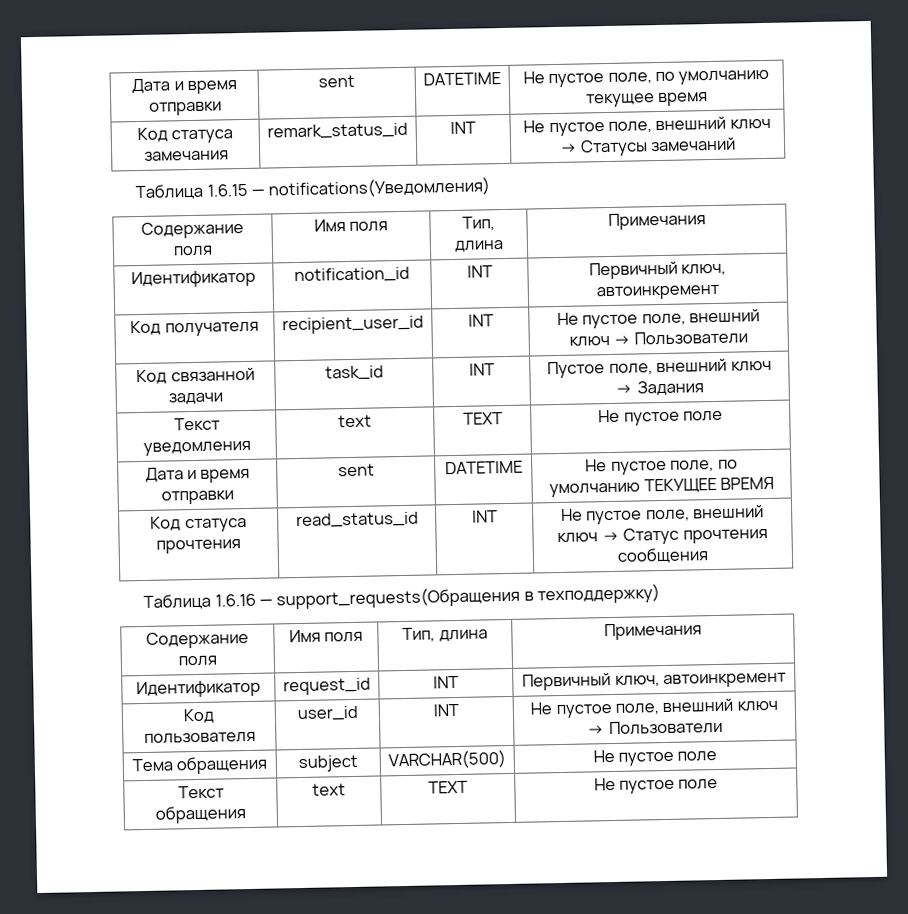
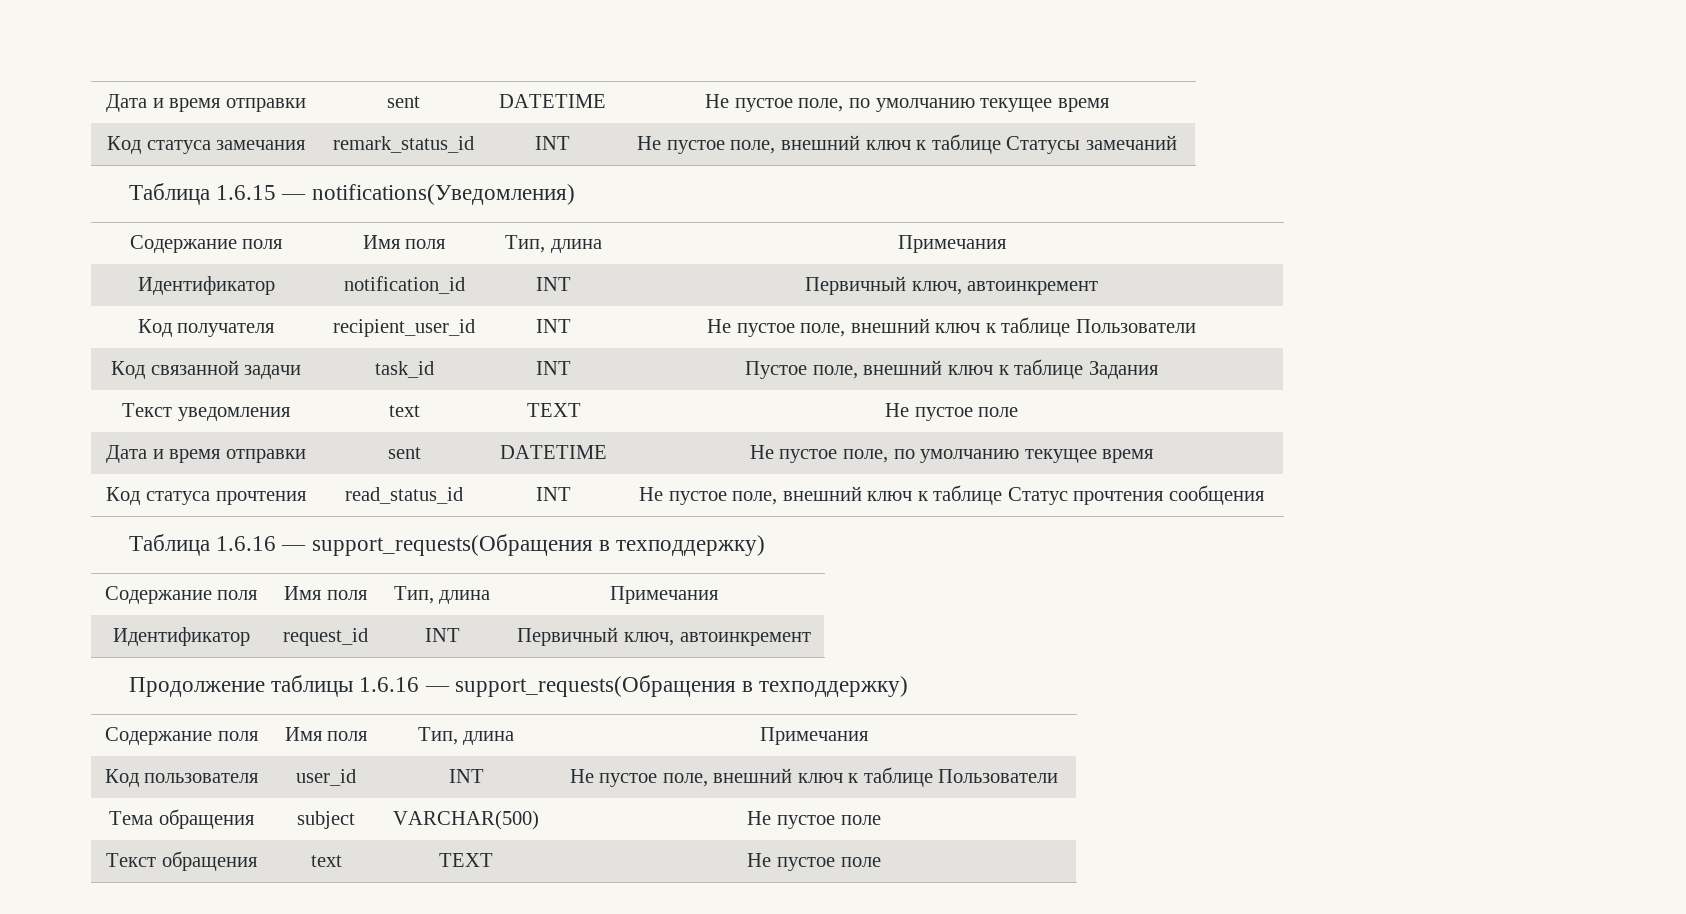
[559,143,578,153] → -> [916,134,1001,154] к таблице
[613,335,631,345] → -> [985,317,1071,337] к таблице
[615,384,634,394] → -> [998,359,1084,379] к таблице
[643,476,774,494] ТЕКУЩЕЕ ВРЕМЯ -> [1024,449,1155,463] текущее время
[601,531,620,542] → -> [917,485,1003,505] к таблице
(786, 680) none -> [128,675,909,697] [105,727,259,745] [284,727,369,741] [417,727,515,745] [760,727,870,745] // Продолжение таблицы 1.6.16 — support_requests(Обращения в техподдержку) // Содержание поля | Имя поля | Тип, длина | Примечания
[587,725,606,735] → -> [848,767,933,787] к таблице

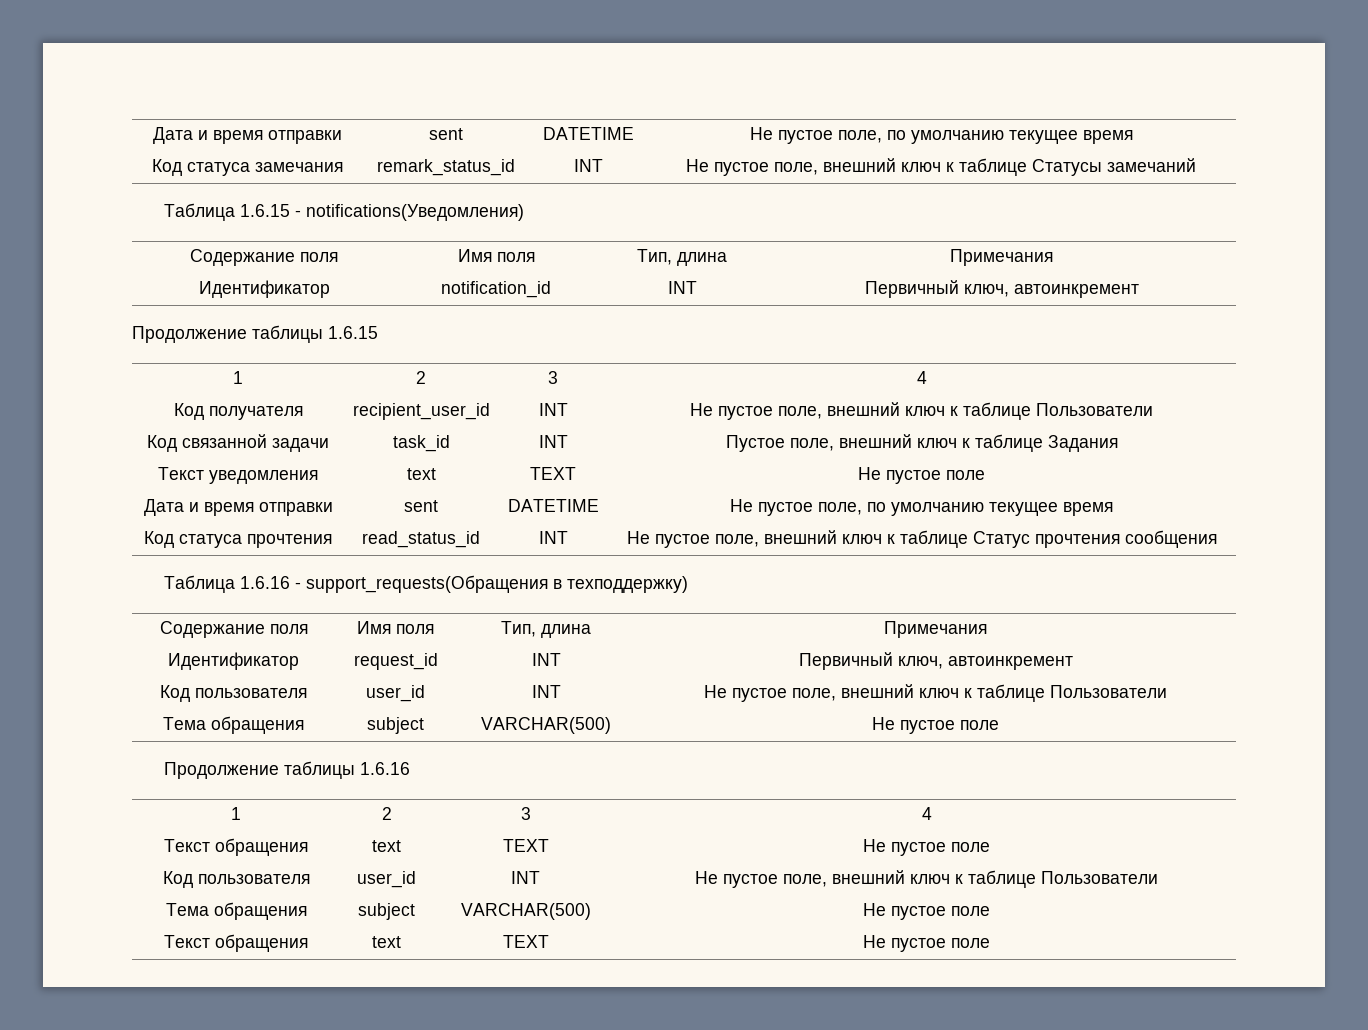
[281,194,307,200] — -> [294,210,301,217] -
(1099, 288) none -> [132,325,378,343] [233,371,243,384] [416,371,426,384] [548,371,558,384] [916,371,927,384] // Продолжение таблицы 1.6.15 // 1 | 2 | 3 | 4
[281,545,307,551] — -> [294,582,301,589] -
[128,675,909,697] [105,727,259,745] [284,727,369,741] [417,727,515,745] [760,727,870,745] // Продолжение таблицы 1.6.16 — support_requests(Обращения в техподдержку) // Содержание поля | Имя поля | Тип, длина | Примечания -> [160,685,307,702] [366,685,425,702] [531,685,561,698] [704,684,1167,702] [163,716,304,734] [367,717,424,734] [481,717,611,734] [872,717,999,734] [163,761,410,779] [231,807,241,820] [381,807,392,820] [520,807,531,820] [921,807,932,820] [164,838,308,856] [372,840,401,852] [502,839,549,852] [863,839,990,856] // Код пользователя | user_id | INT | Не пустое поле, внешний ключ к таблице Пользователи // Тема обращения | subject | VARCHAR(500) | Не пустое поле // Продолжение таблицы 1.6.16 // 1 | 2 | 3 | 4 // Текст обращения | text | TEXT | Не пустое поле

